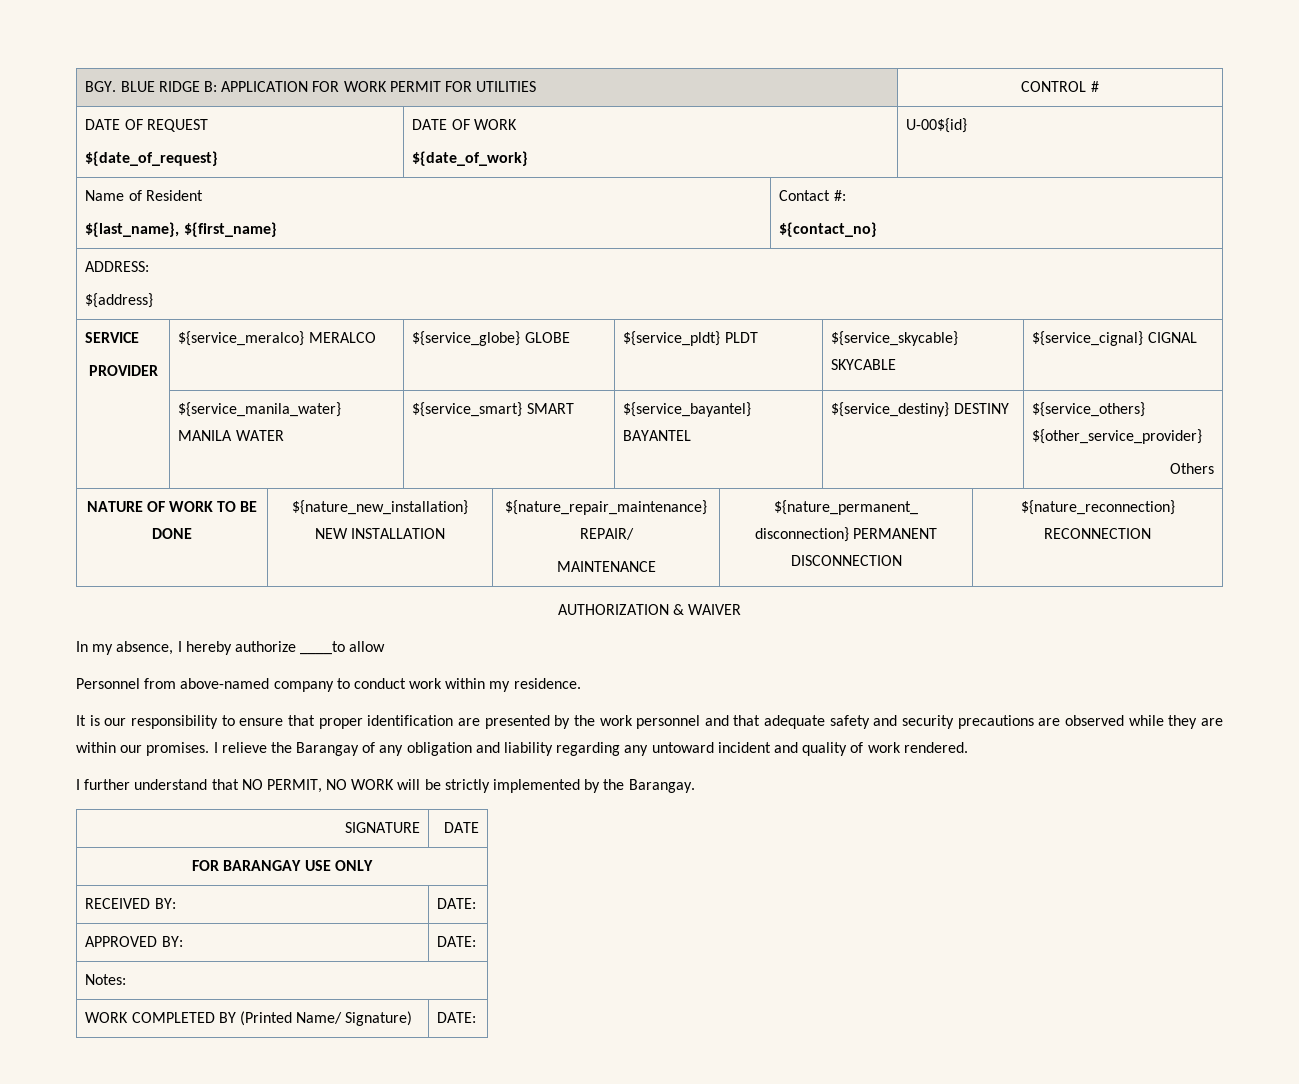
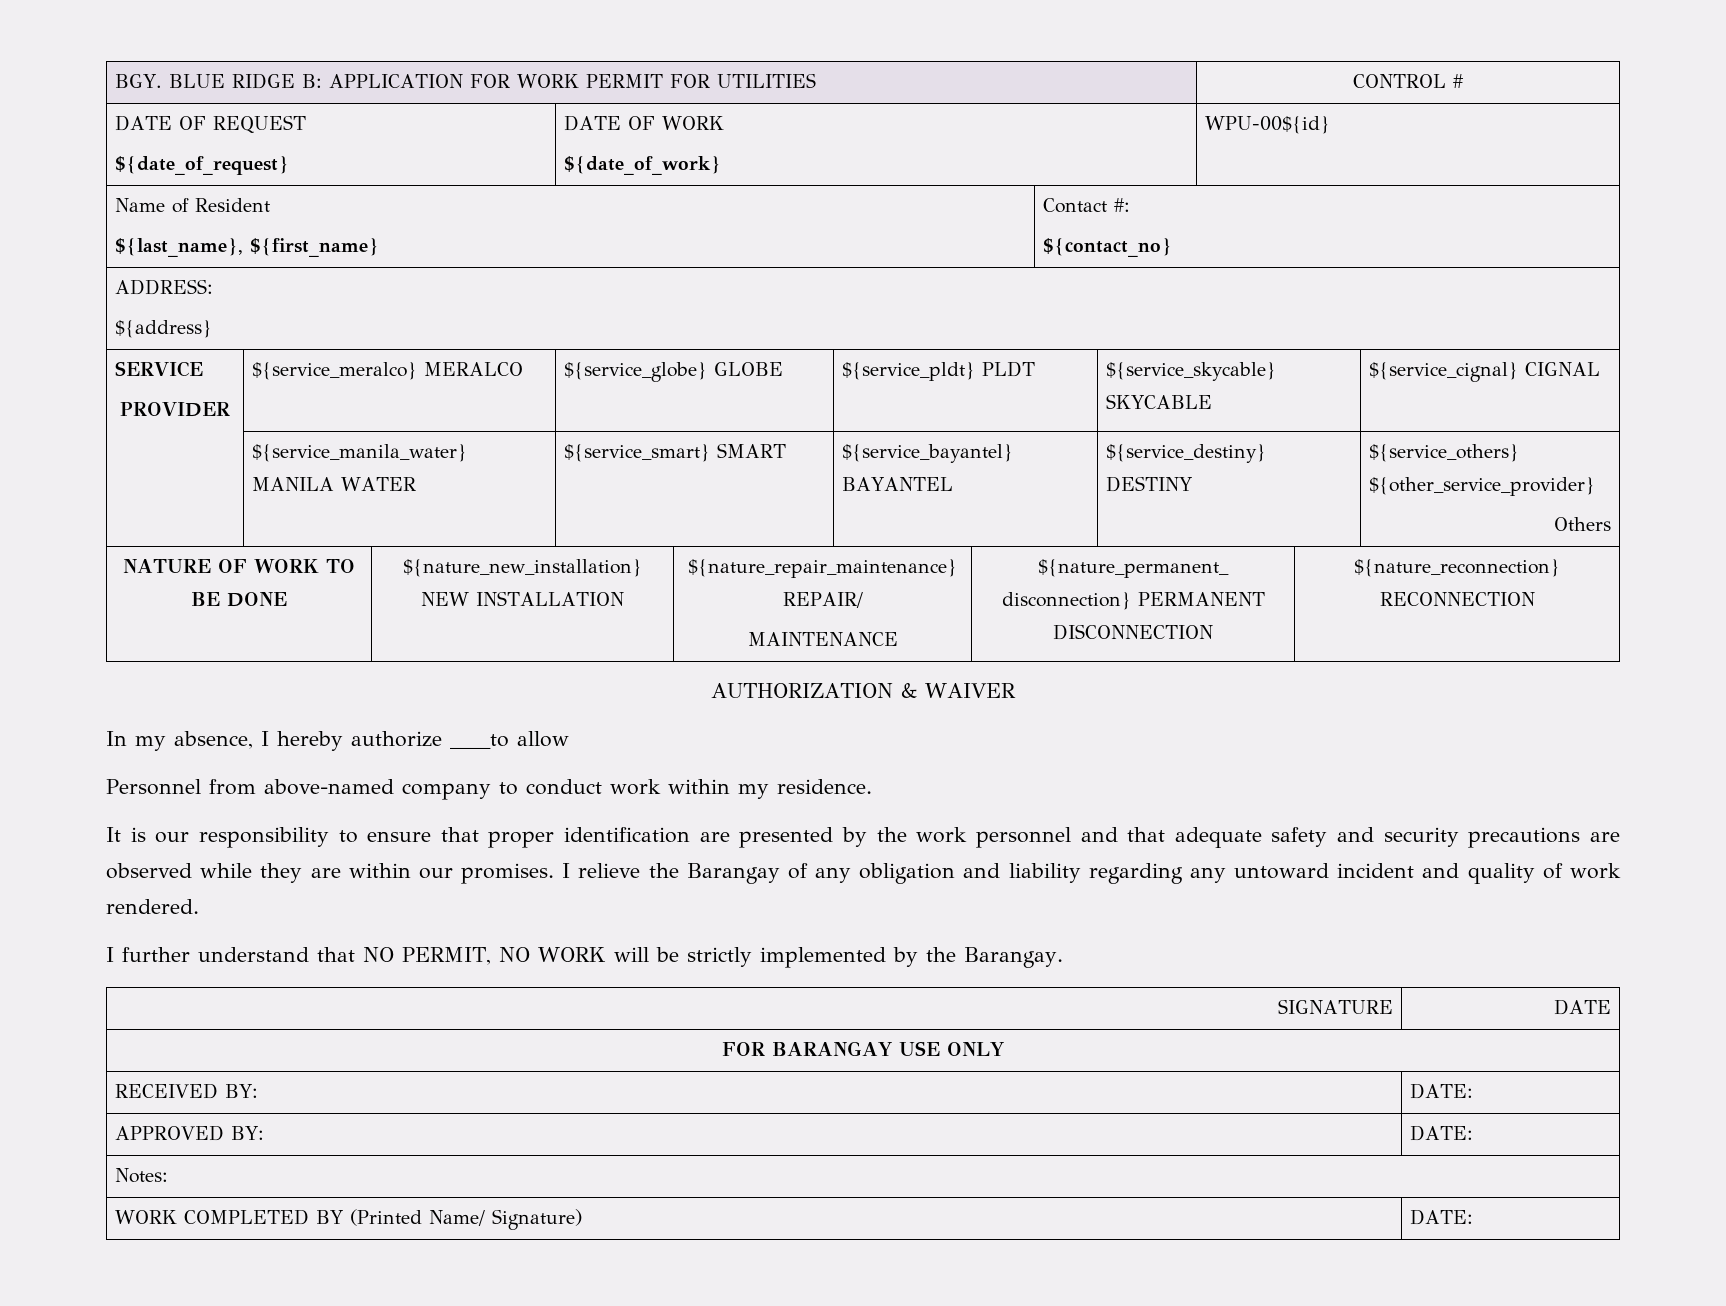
[906,118,968,133] U-00${id} -> [1204,116,1330,134] WPU-00${id}

